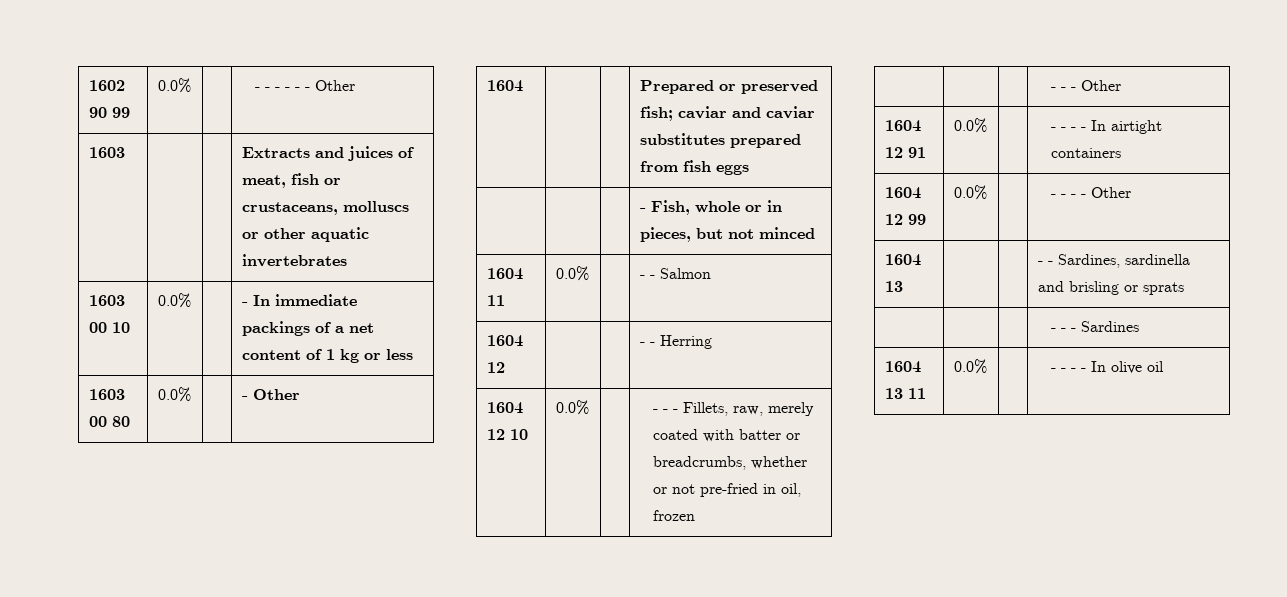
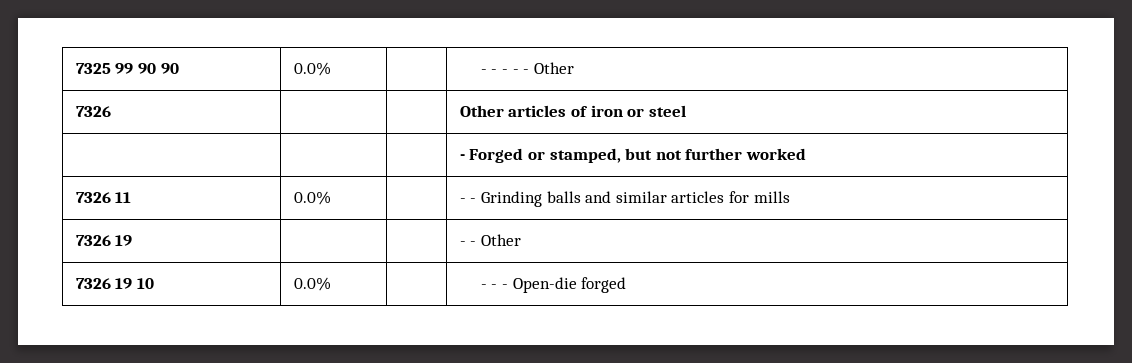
[88,80,125,91] [88,107,130,118] 1602 90 99 -> [75,63,179,74] 7325 99 90 90
[304,80,355,91] [88,147,125,158] [241,146,414,161] [241,173,341,188] [241,201,409,215] [241,227,369,242] [241,254,347,267] [88,295,125,306] [88,322,130,333] [157,293,191,308] [241,294,357,306] [241,321,374,336] [241,349,413,363] [88,389,125,400] [88,416,130,427] [157,387,191,402] [241,389,300,400] [486,80,523,92] [639,80,818,94] [639,106,815,121] [639,133,801,148] [639,160,749,175] [639,200,782,215] [639,227,815,242] [486,268,523,280] [486,295,505,306] [555,266,589,281] [639,268,711,279] [486,335,523,347] [486,362,505,373] [639,335,712,349] [486,402,523,414] [486,429,505,440] - Other // 1603 | | | Extracts and juices of meat, fish or crustaceans, molluscs or other aquatic invertebrates // 1603 00 10 | 0.0% | | - In immediate packings of a net content of 1 kg or less // 1603 00 80 | 0.0% | | - Other // 1604 | | | Prepared or preserved fish; caviar and caviar substitutes prepared from fish eggs // | | | - Fish, whole or in pieces, but not minced // 1604 11 | 0.0% | | - - Salmon // 1604 12 | | | - - Herring // 1604 12 -> [533,62,574,74] [75,106,111,117] [459,105,686,117] [459,148,807,163] [75,192,132,203] [293,191,331,205] [459,191,790,207] [75,235,133,246] [459,234,522,246] [75,278,133,289] Other // 7326 | | | Other articles of iron or steel // | | | - Forged or stamped, but not further worked // 7326 11 | 0.0% | | - - Grinding balls and similar articles for mills // 7326 19 | | | - - Other // 7326 19
[682,402,814,416] [652,429,800,442] [652,456,807,470] [652,483,801,497] [652,510,695,521] [1050,80,1121,91] [884,120,921,132] [884,147,926,158] [953,118,987,133] [1050,120,1162,134] [1050,148,1121,158] [884,187,921,199] [884,214,926,225] [953,185,987,200] [1050,187,1131,198] [884,254,921,266] [884,281,903,292] [1037,254,1190,268] [1037,281,1184,295] [1050,321,1139,332] [884,361,921,373] [884,388,926,399] [953,359,987,374] [1050,361,1164,374] Fillets, raw, merely coated with batter or breadcrumbs, whether or not pre-fried in oil, frozen // | | | - - - Other // 1604 12 91 | 0.0% | | - - - - In airtight containers // 1604 12 99 | 0.0% | | - - - - Other // 1604 13 | | | - - Sardines, sardinella and brisling or sprats // | | | - - - Sardines // 1604 13 11 | 0.0% | | - - - - In olive oil -> [512,277,627,293] Open-die forged

